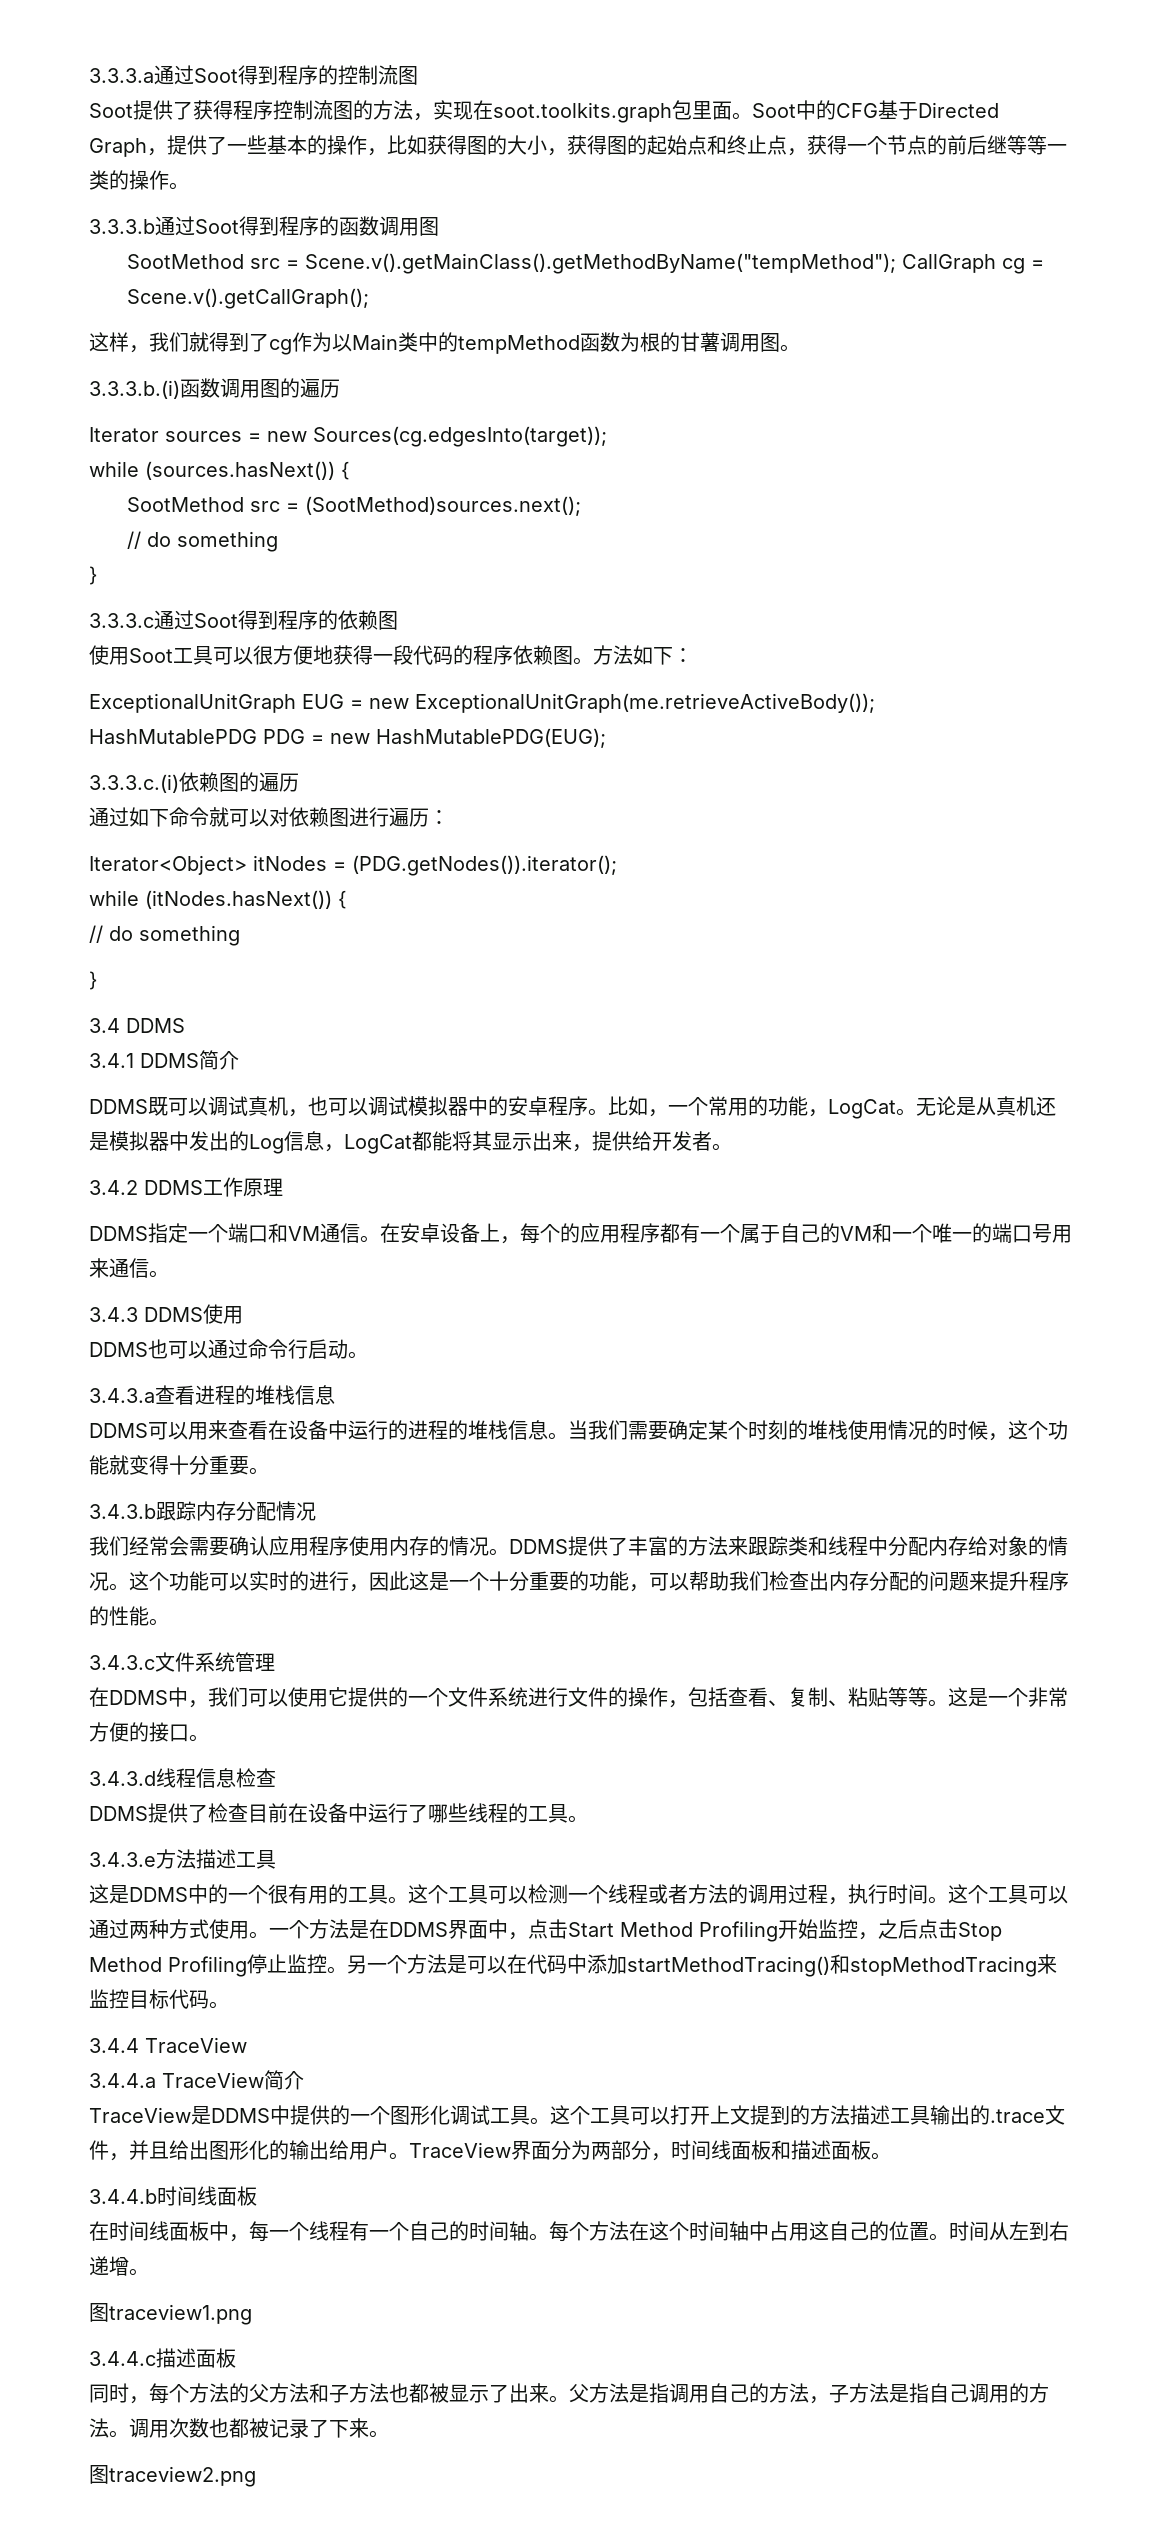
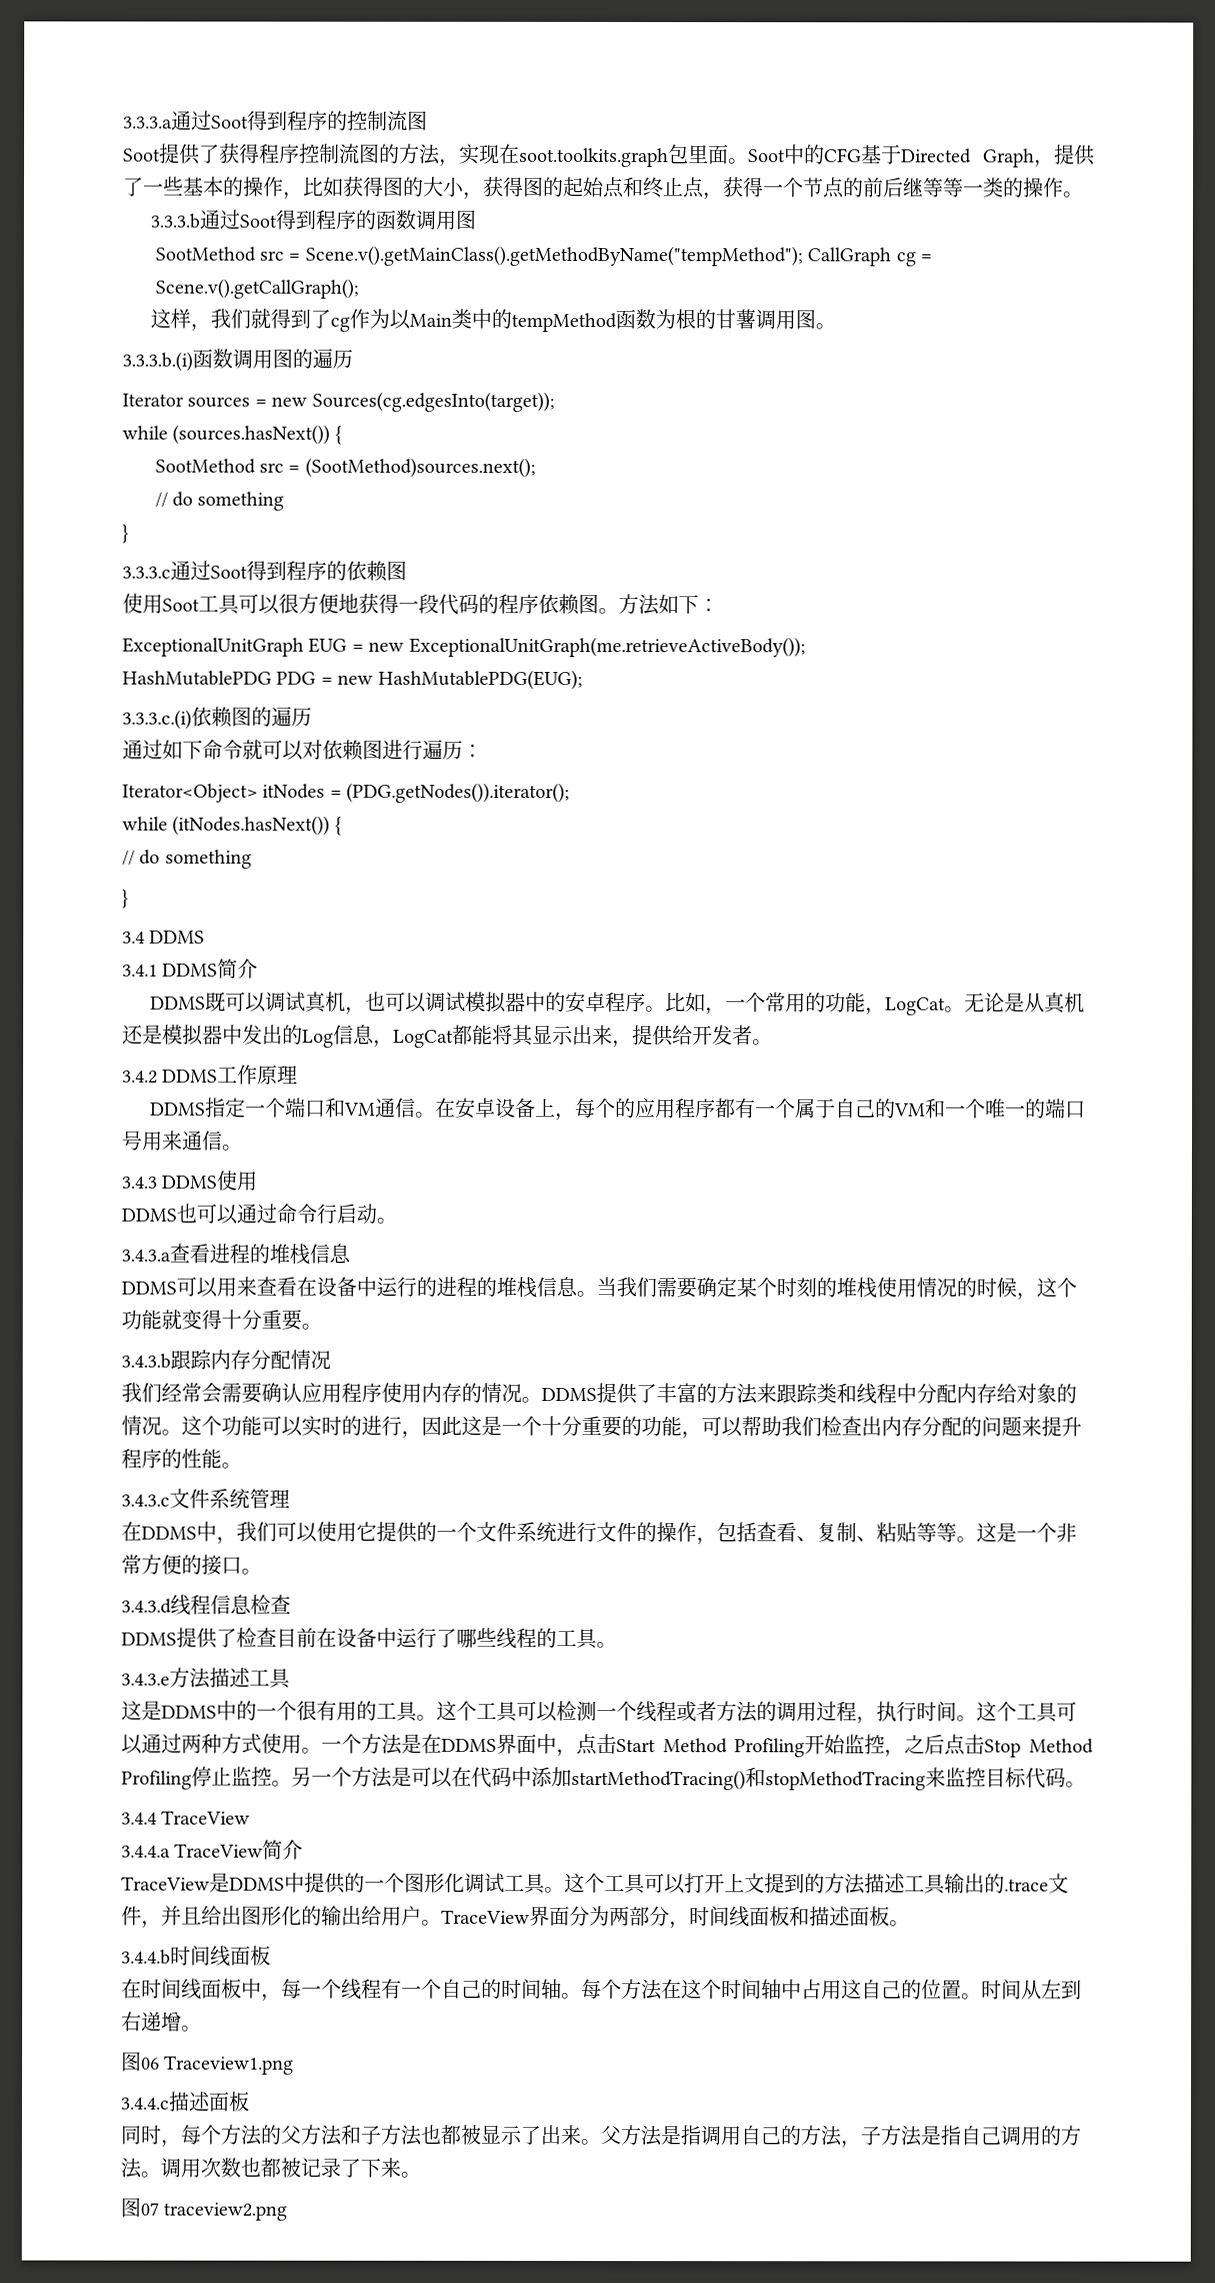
[109,2304,252,2325] traceview1.png -> [141,2055,295,2075] 06 Traceview1.png
(109, 2474) none -> [140,2202,159,2216] 07

